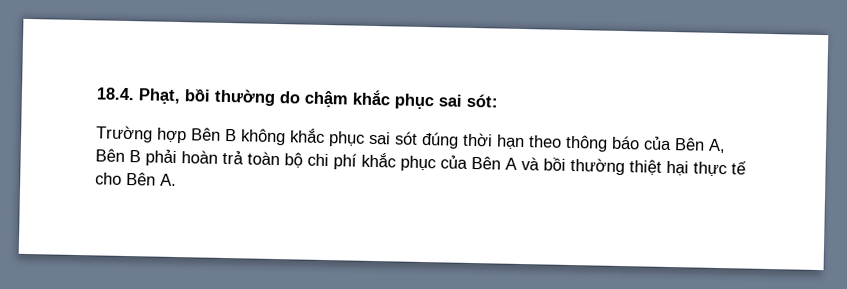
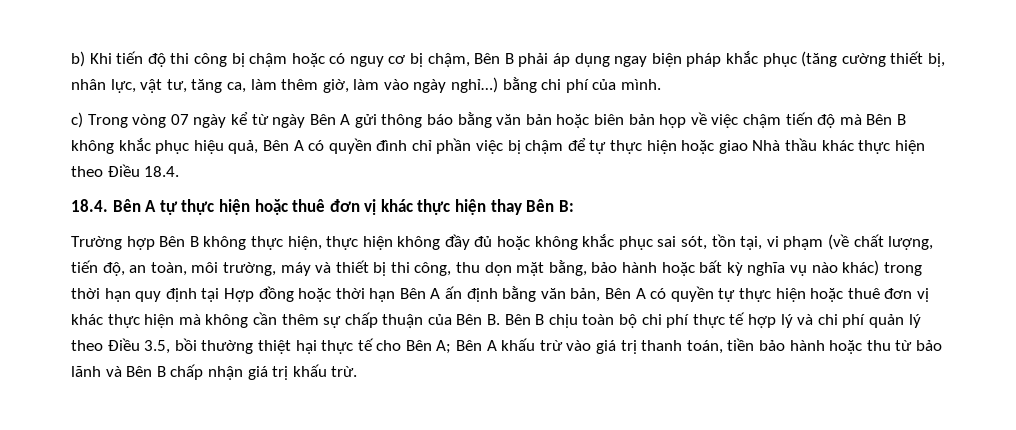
[96,87,499,110] 18.4. Phạt, bồi thường do chậm khắc phục sai sót: -> [71,51,945,67] [71,77,662,93] [71,112,906,128] [71,138,925,154] [71,164,180,177] [71,199,574,215] b) Khi tiến độ thi công bị chậm hoặc có nguy cơ bị chậm, Bên B phải áp dụng ngay biện pháp khắc phục (tăng cường thiết bị, nhân lực, vật tư, tăng ca, làm thêm giờ, làm vào ngày nghỉ…) bằng chi phí của mình. // c) Trong vòng 07 ngày kể từ ngày Bên A gửi thông báo bằng văn bản hoặc biên bản họp về việc chậm tiến độ mà Bên B không khắc phục hiệu quả, Bên A có quyền đình chỉ phần việc bị chậm để tự thực hiện hoặc giao Nhà thầu khác thực hiện theo Điều 18.4. // 18.4. Bên A tự thực hiện hoặc thuê đơn vị khác thực hiện thay Bên B:
[290,128,726,154] [95,148,244,167] khắc phục sai sót đúng thời hạn theo thông báo của Bên A, Bên B phải hoàn trả -> [250,234,934,250] [71,260,922,276] [71,286,929,302] [71,312,578,328] thực hiện, thực hiện không đầy đủ hoặc không khắc phục sai sót, tồn tại, vi phạm (về chất lượng, tiến độ, an toàn, môi trường, máy và thiết bị thi công, thu dọn mặt bằng, bảo hành hoặc bất kỳ nghĩa vụ nào khác) trong thời hạn quy định tại Hợp đồng hoặc thời hạn Bên A ấn định bằng văn bản, Bên A có quyền tự thực hiện hoặc thuê đơn vị khác thực hiện mà không cần thêm sự chấp thuận của Bên B. Bên B chịu
[361,152,540,172] khắc phục của Bên A và -> [692,312,921,328] [71,338,171,354] thực tế hợp lý và chi phí quản lý theo Điều 3.5,
[160,173,177,187] A. -> [436,338,942,354] [71,364,358,380] A; Bên A khấu trừ vào giá trị thanh toán, tiền bảo hành hoặc thu từ bảo lãnh và Bên B chấp nhận giá trị khấu trừ.

